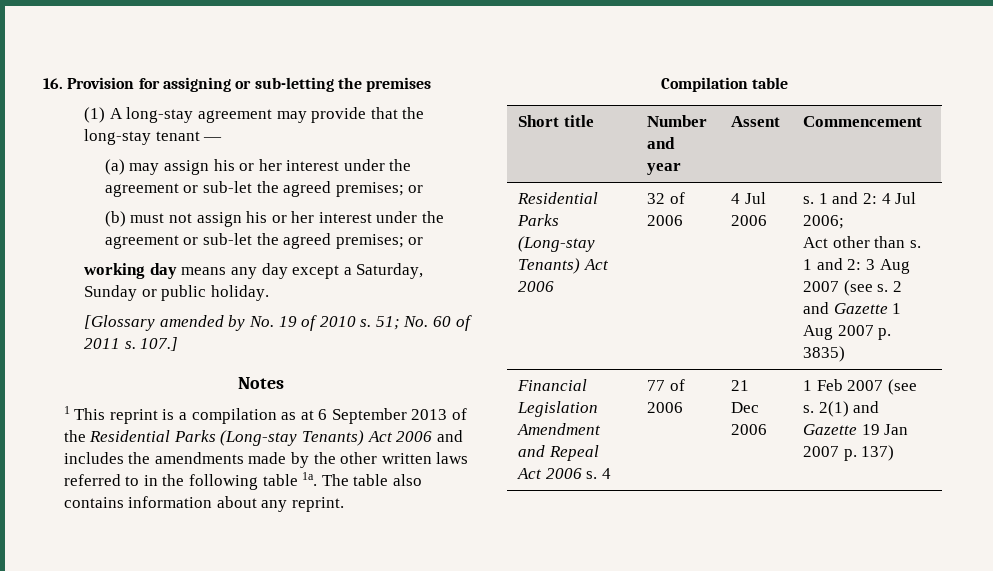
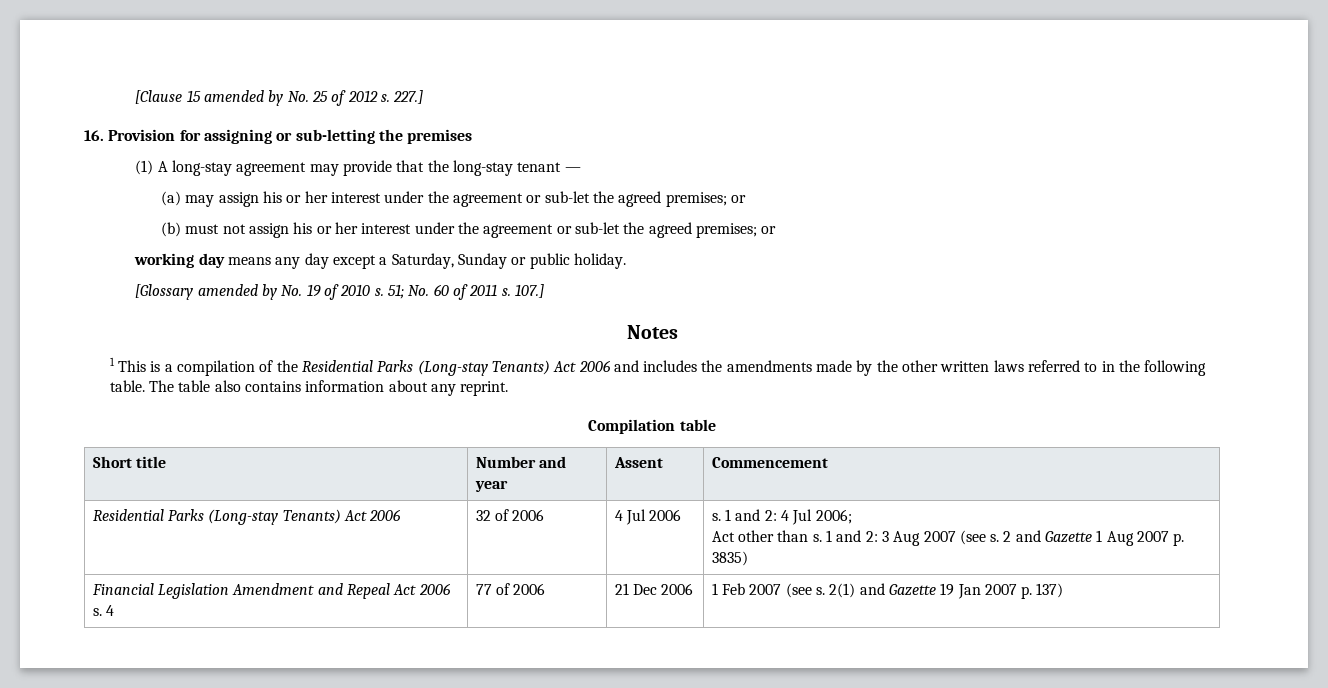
(43, 83) none -> [135,90,424,106] [Clause 15 amended by No. 25 of 2012 s. 227.] //
[109,409,158,424] reprint -> (147, 366) none
[281,408,448,424] as at 6 September 2013 -> (255, 368) none
[262,472,318,486] table 1a. -> [109,380,145,392] table.

